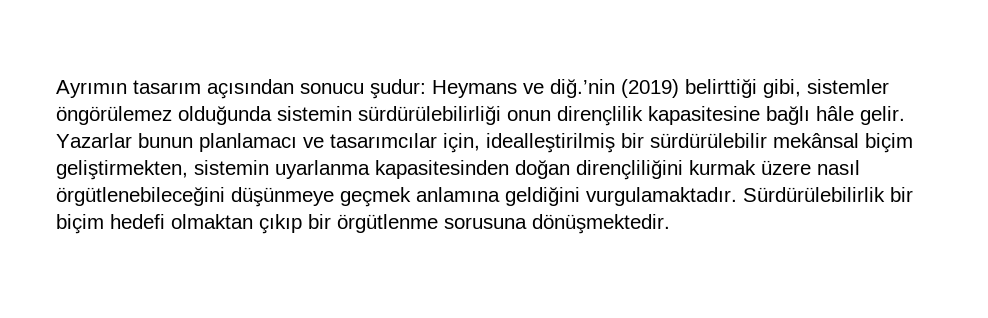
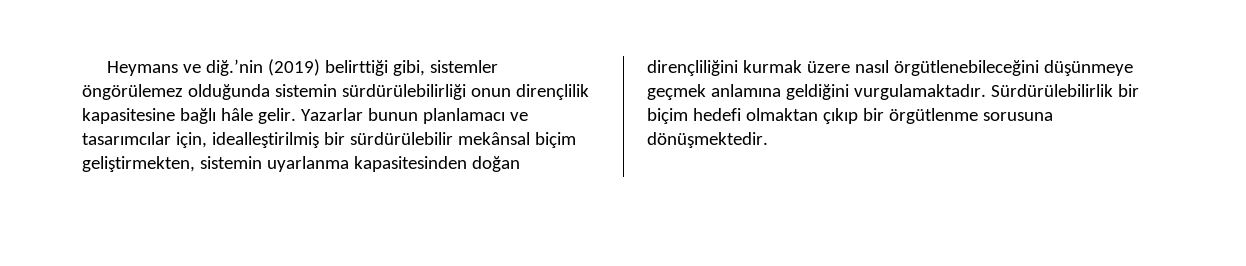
[56,79,426,99] Ayrımın tasarım açısından sonucu şudur: -> (106, 68) none

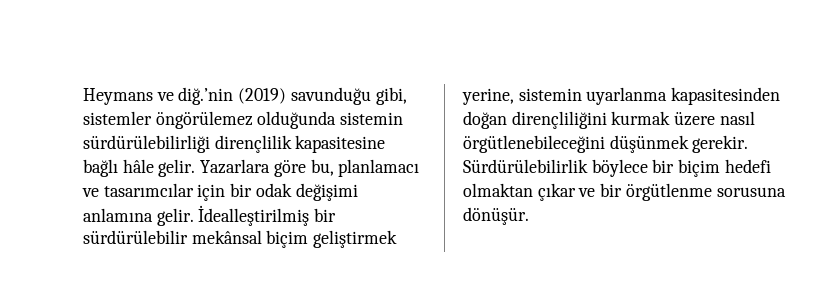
[324,60,388,76] belirttiği -> [290,87,371,105] savunduğu
[470,88,511,97] onun -> (210, 144) none
[300,108,528,124] [82,132,319,148] Yazarlar bunun planlamacı ve tasarımcılar için, idealleştirilmiş -> [200,159,420,177] [82,183,358,201] [83,205,310,226] Yazarlara göre bu, planlamacı ve tasarımcılar için bir odak değişimi anlamına gelir. İdealleştirilmiş
[82,156,195,172] geliştirmekten, -> [313,230,398,248] [462,88,514,105] geliştirmek yerine,
[1043,60,1133,76] [647,84,1113,100] düşünmeye geçmek anlamına geldiğini vurgulamaktadır. Sürdürülebilirlik -> [609,135,749,153] [463,159,648,177] düşünmek gerekir. Sürdürülebilirlik böylece
[822,108,858,124] çıkıp -> [537,183,596,201] çıkar ve
[647,132,768,148] dönüşmektedir. -> [463,207,529,225] dönüşür.

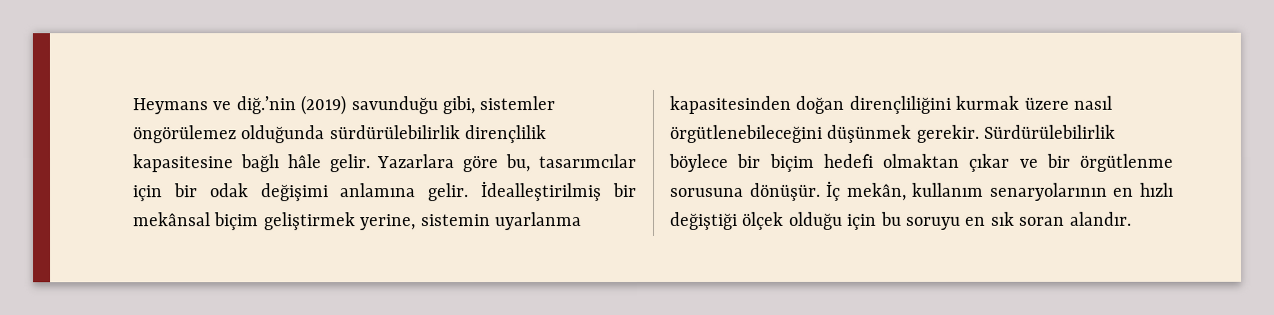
[340,112,404,125] [83,135,210,153] sistemin sürdürülebilirliği -> [328,125,460,140] sürdürülebilirlik
[338,159,420,177] [82,188,99,197] planlamacı ve -> (532, 163) none
[83,230,188,244] sürdürülebilir -> (637, 190) none
(529, 216) none -> [826,180,1174,201] [670,211,1132,230] İç mekân, kullanım senaryolarının en hızlı değiştiği ölçek olduğu için bu soruyu en sık soran alandır.

